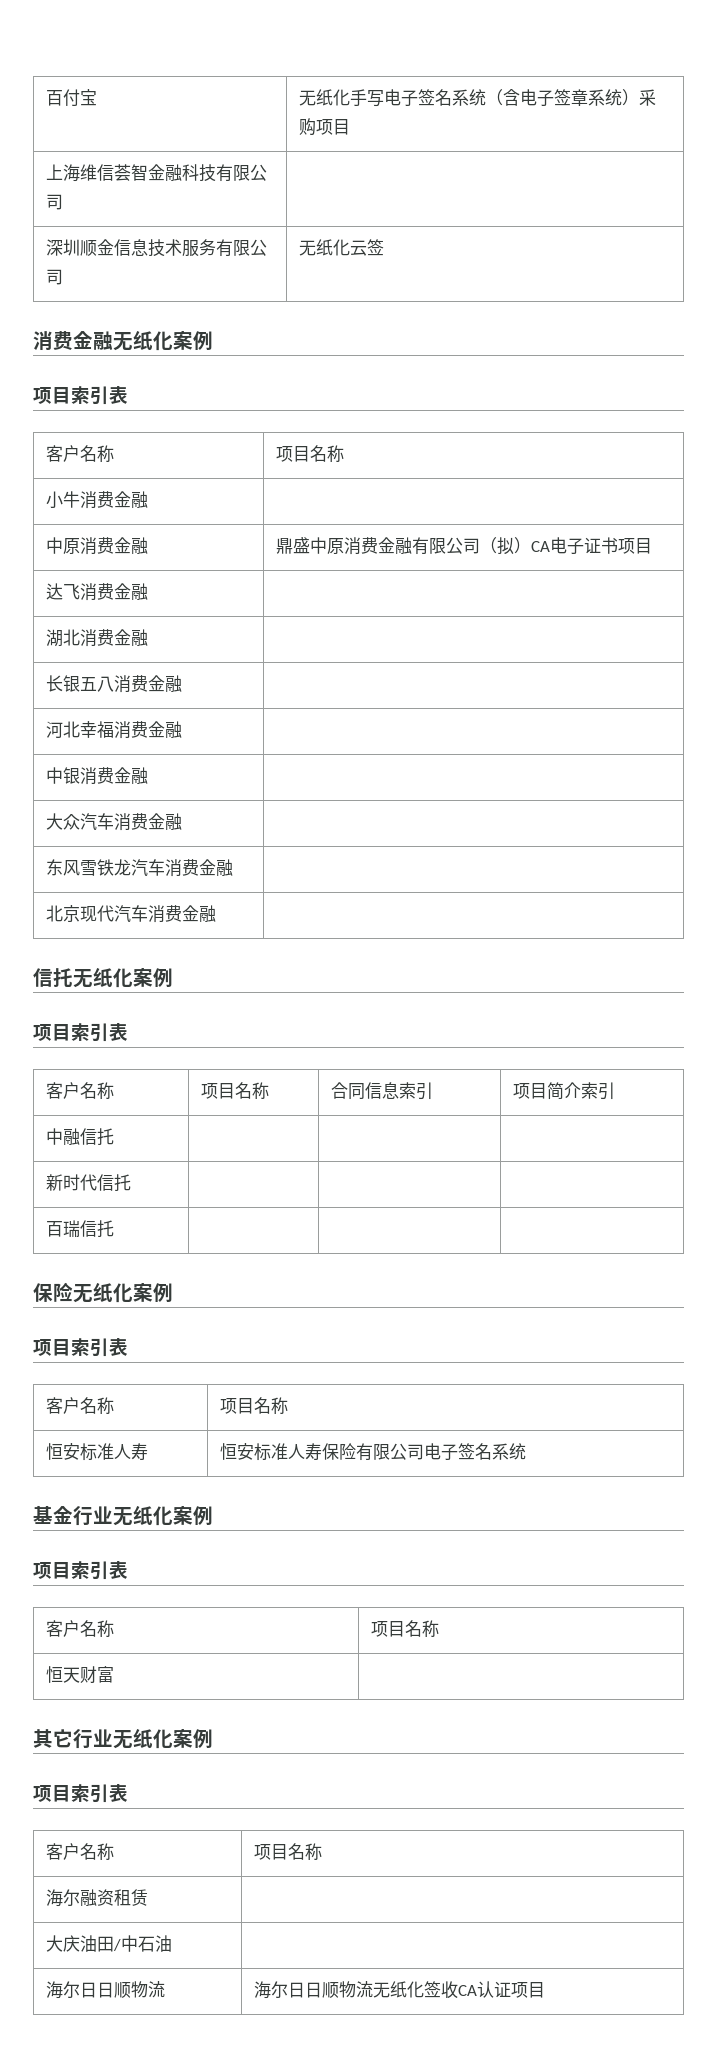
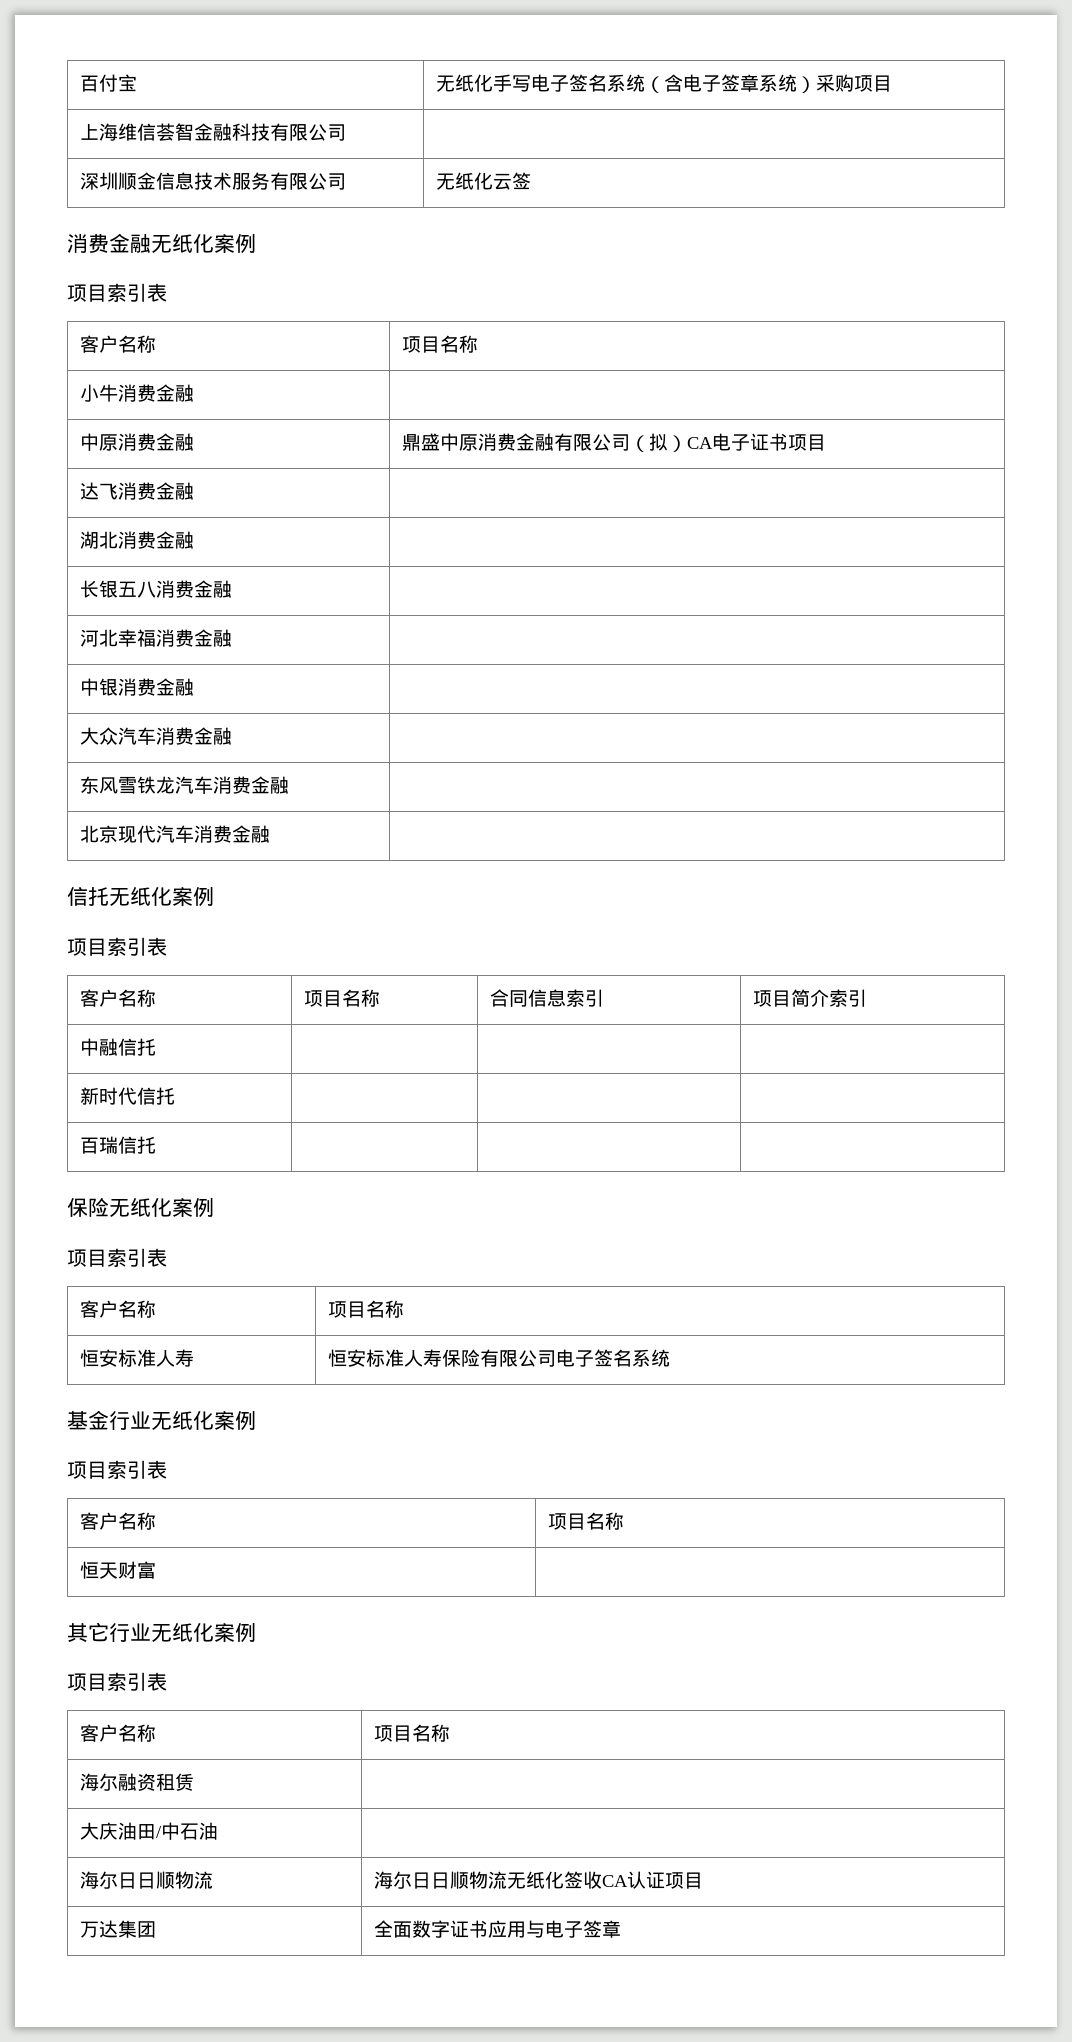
(546, 1990) none -> [79,1920,156,1938] [373,1920,621,1938] // 万达集团 | 全面数字证书应用与电子签章

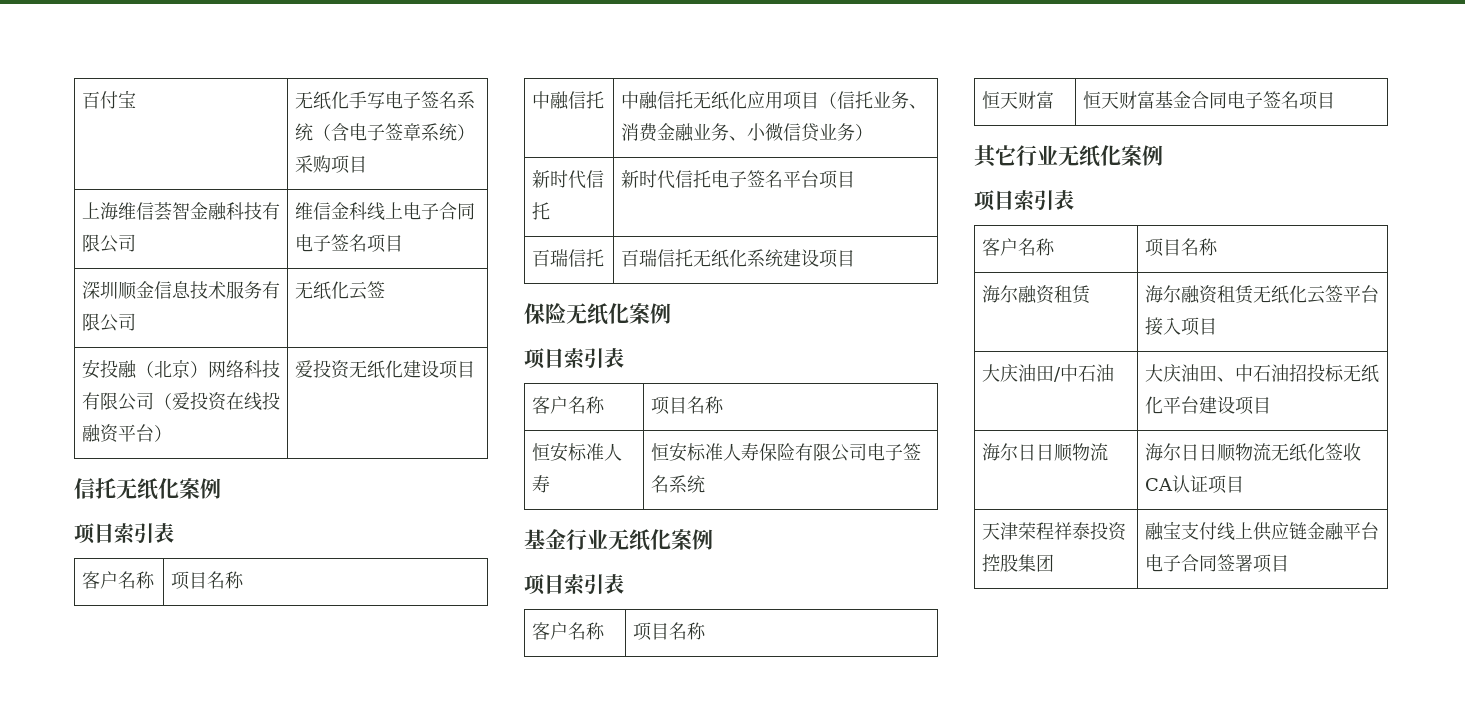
(346, 132) none -> [294,202,475,221] [294,234,403,253] 维信金科线上电子合同电子签名项目
[67,233,256,254] [67,283,167,302] [79,335,156,353] [401,335,478,353] [79,384,194,402] [79,433,194,451] [401,433,826,452] [79,482,194,500] [79,531,194,549] [79,580,232,598] [79,629,232,647] [79,678,194,696] [79,727,232,745] [79,776,289,794] [79,825,270,843] // 消费金融无纸化案例 // 项目索引表 // 客户名称 | 项目名称 // 小牛消费金融 | // 中原消费金融 | 鼎盛中原消费金融有限公司（拟）CA电子证书项目 // 达飞消费金融 | // 湖北消费金融 | // 长银五八消费金融 | // 河北幸福消费金融 | // 中银消费金融 | // 大众汽车消费金融 | // 东风雪铁龙汽车消费金融 | // 北京现代汽车消费金融 | -> [81,359,280,379] [81,392,280,411] [81,424,172,443] [294,360,475,379] // 安投融（北京）网络科技有限公司（爱投资在线投融资平台） | 爱投资无纸化建设项目
[489,989,604,1007] [752,989,867,1007] [79,1038,156,1056] [79,1087,175,1105] [79,1136,156,1154] | 合同信息索引 | 项目简介索引 // 中融信托 | | | // 新时代信托 | | | // 百瑞信托 | | | -> [531,91,604,110] [620,91,927,110] [620,123,873,142] [531,170,604,189] [531,202,550,220] [620,170,855,189] [531,249,604,267] [620,249,855,268] // 中融信托 | 中融信托无纸化应用项目（信托业务、消费金融业务、小微信贷业务） // 新时代信托 | 新时代信托电子签名平台项目 // 百瑞信托 | 百瑞信托无纸化系统建设项目
(156, 1570) none -> [1082,91,1335,110] 恒天财富基金合同电子签名项目
(194, 1782) none -> [1144,285,1379,304] [1144,317,1217,336] 海尔融资租赁无纸化云签平台接入项目
(218, 1831) none -> [1144,364,1379,383] [1144,396,1271,415] 大庆油田、中石油招投标无纸化平台建设项目
[79,1920,156,1938] [373,1920,621,1938] 万达集团 | 全面数字证书应用与电子签章 -> [981,522,1127,541] [981,554,1054,572] [1144,521,1379,541] [1144,554,1289,573] 天津荣程祥泰投资控股集团 | 融宝支付线上供应链金融平台电子合同签署项目

